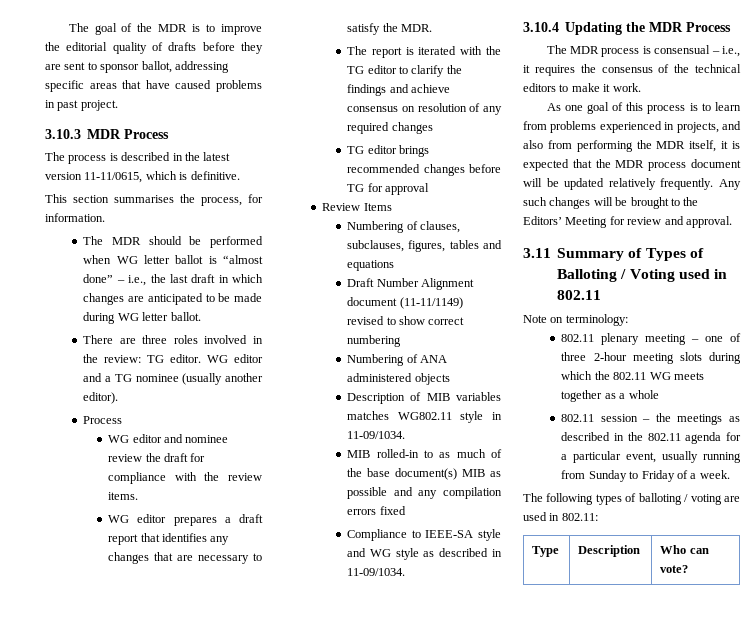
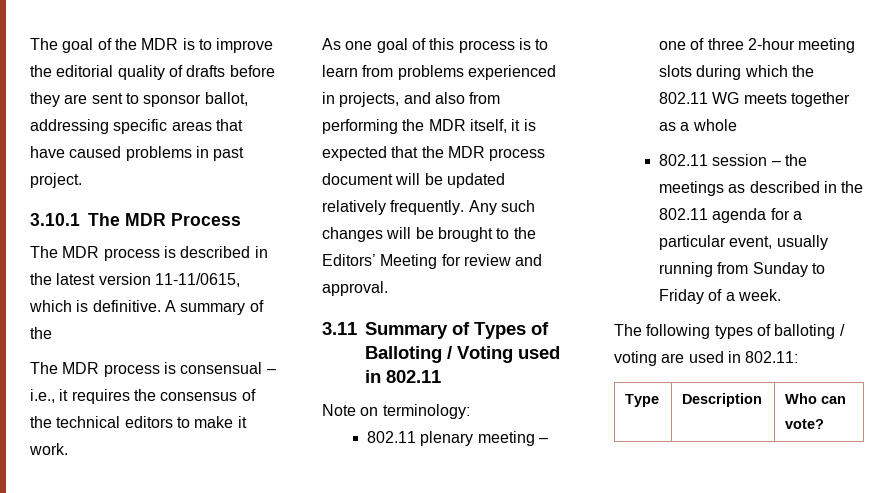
[45,129,170,139] [45,152,65,161] 3.10.3 MDR Process // The -> [30,213,241,226] [30,246,100,258] 3.10.1 The MDR Process // The MDR
[45,194,263,206] [45,213,105,222] [83,236,263,248] [83,255,263,264] [83,274,263,286] [83,293,262,305] [83,312,201,324] [83,335,263,344] [83,354,263,363] [83,373,263,385] [83,392,119,404] [83,416,123,424] [108,434,229,443] [108,453,206,462] [108,472,262,484] [108,492,139,500] [108,514,263,526] [108,533,230,545] [108,552,262,564] [347,23,432,35] [347,46,501,58] [347,65,462,77] [347,84,450,96] [347,103,502,115] [347,122,433,134] [347,145,429,157] [347,164,501,176] [347,183,429,195] [322,203,392,211] [347,221,460,233] [347,240,502,252] [347,260,395,271] [347,278,474,290] [347,297,463,309] [347,316,465,325] [347,335,402,347] [347,354,447,366] [347,373,450,385] [347,392,501,404] [347,411,502,423] [347,431,406,439] [347,449,503,458] [347,468,501,480] [347,487,502,499] [347,506,406,515] [347,529,501,541] [347,548,502,560] [347,568,406,576] [523,22,732,35] // This section summarises the process, for information. // The MDR should be performed when WG letter ballot is “almost done” – i.e., the last draft in which changes are anticipated to be made during WG letter ballot. // There are three roles involved in the review: TG editor. WG editor and a TG nominee (usually another editor). // Process // WG editor and nominee review the draft for compliance with the review items. // WG editor prepares a draft report that identifies any changes that are necessary to satisfy the MDR. // The report is iterated with the TG editor to clarify the findings and achieve consensus on resolution of any required changes // TG editor brings recommended changes before TG for approval // Review Items // Numbering of clauses, subclauses, figures, tables and equations // Draft Number Alignment document (11-11/1149) revised to show correct numbering // Numbering of ANA administered objects // Description of MIB variables matches WG802.11 style in 11-09/1034. // MIB rolled-in to as much of the base document(s) MIB as possible and any compilation errors fixed // Compliance to IEEE-SA style and WG style as described in 11-09/1034. // 3.10.4 Updating the MDR Process -> [164,300,264,315] [30,327,52,339] A summary of the

